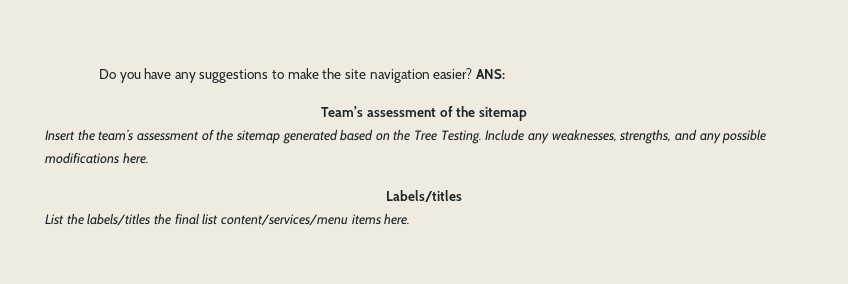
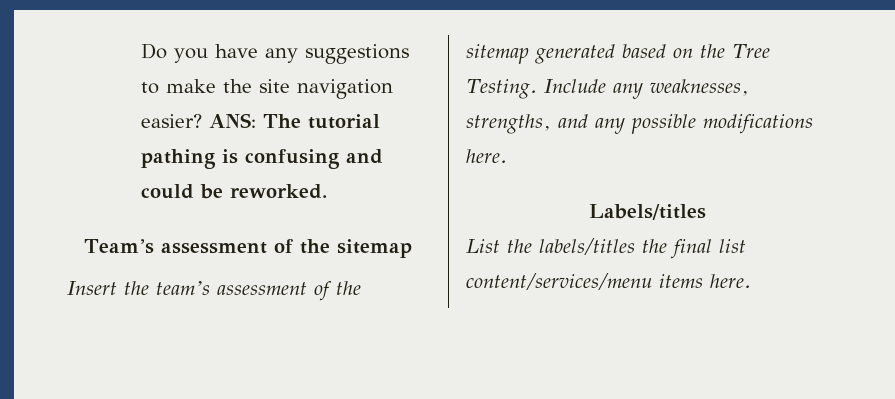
(506, 74) none -> [263,114,381,129] [141,149,384,169] [141,184,328,199] The tutorial pathing is confusing and could be reworked.

